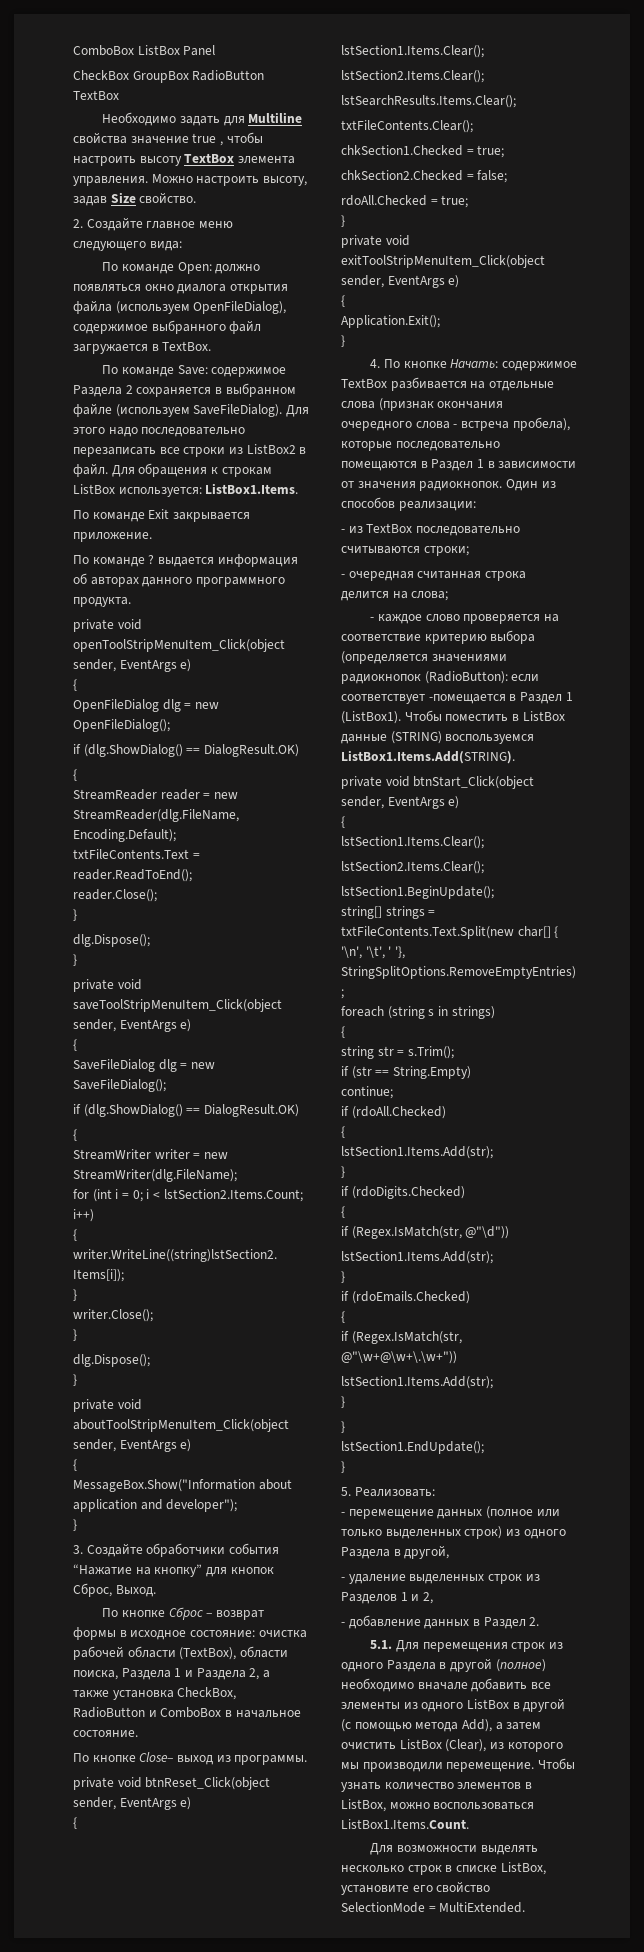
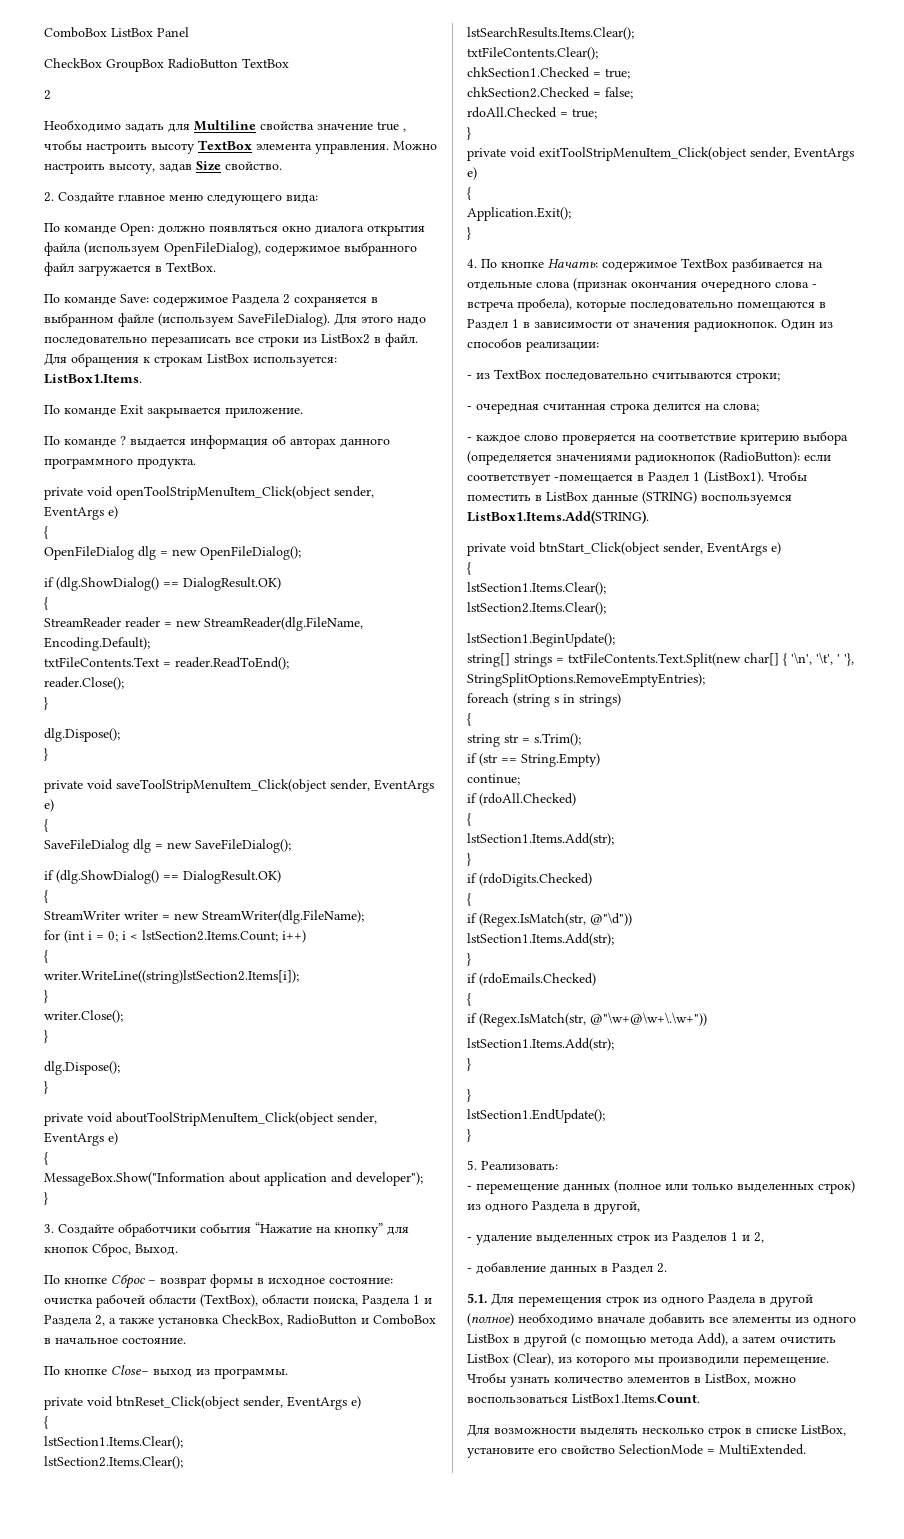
(119, 95) none -> [44,90,51,100] // 2

